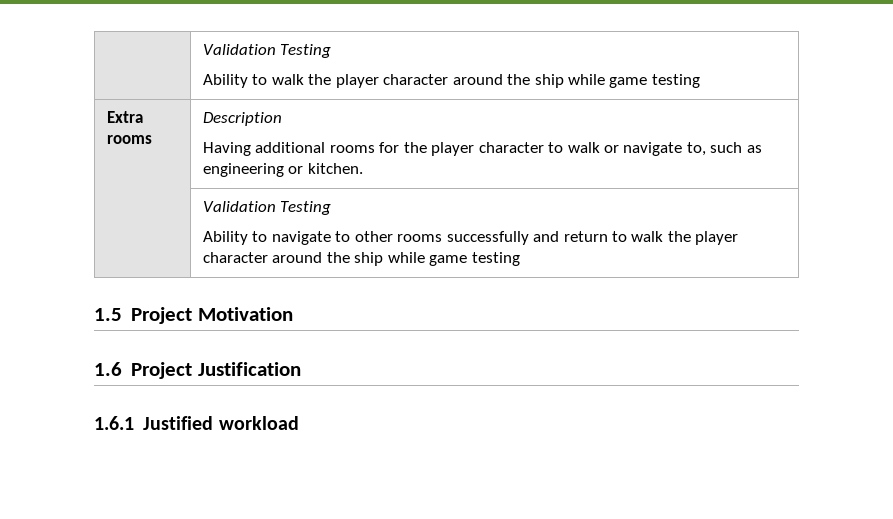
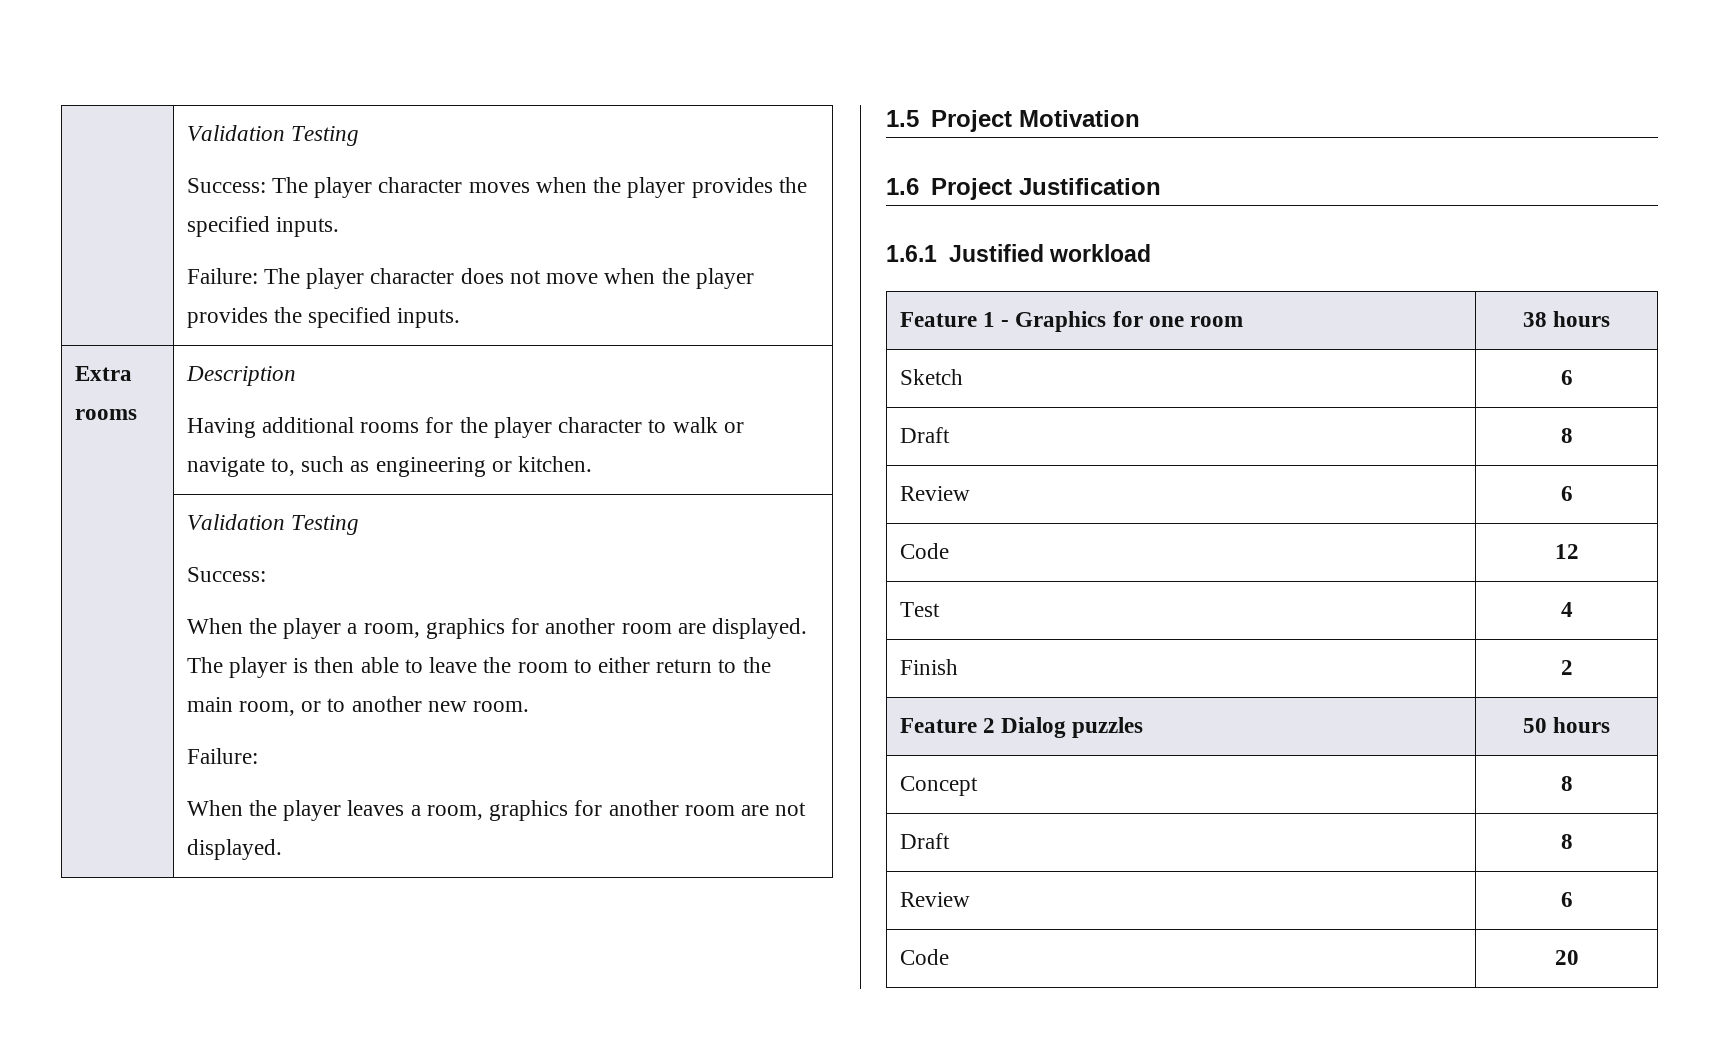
[202,44,332,58] [202,74,700,88] | Validation Testing // Ability to walk the player character around the ship while game testing -> [186,125,360,146] [186,177,807,198] [186,216,340,237] [186,268,754,289] [186,307,461,328] | Validation Testing // Success: The player character moves when the player provides the specified inputs. // Failure: The player character does not move when the player provides the specified inputs.
[202,231,739,245] [202,252,520,266] Ability to navigate to other rooms successfully and return to walk the player character around the ship while game testing -> [186,567,266,582] [186,618,807,639] [186,657,771,678] [186,696,530,716] [186,748,258,764] [186,800,807,821] [186,839,282,860] Success: // When the player a room, graphics for another room are displayed. The player is then able to leave the room to either return to the main room, or to another new room. // Failure: // When the player leaves a room, graphics for another room are not displayed.
(299, 423) none -> [899,311,1244,332] [1522,311,1611,327] [899,369,963,385] [1560,370,1573,385] [899,427,950,443] [1560,428,1573,443] [899,486,970,501] [1560,486,1573,501] [899,543,949,559] [1554,544,1579,559] [899,602,940,617] [1560,602,1573,617] [899,659,958,675] [1560,660,1573,675] [899,717,1144,738] [1522,717,1611,733] [899,776,978,796] [1560,776,1573,791] [899,833,950,849] [1560,834,1573,849] [899,892,970,907] [1560,892,1573,907] [899,949,949,965] [1554,950,1579,965] // Feature 1 - Graphics for one room | 38 hours // Sketch | 6 // Draft | 8 // Review | 6 // Code | 12 // Test | 4 // Finish | 2 // Feature 2 Dialog puzzles | 50 hours // Concept | 8 // Draft | 8 // Review | 6 // Code | 20

